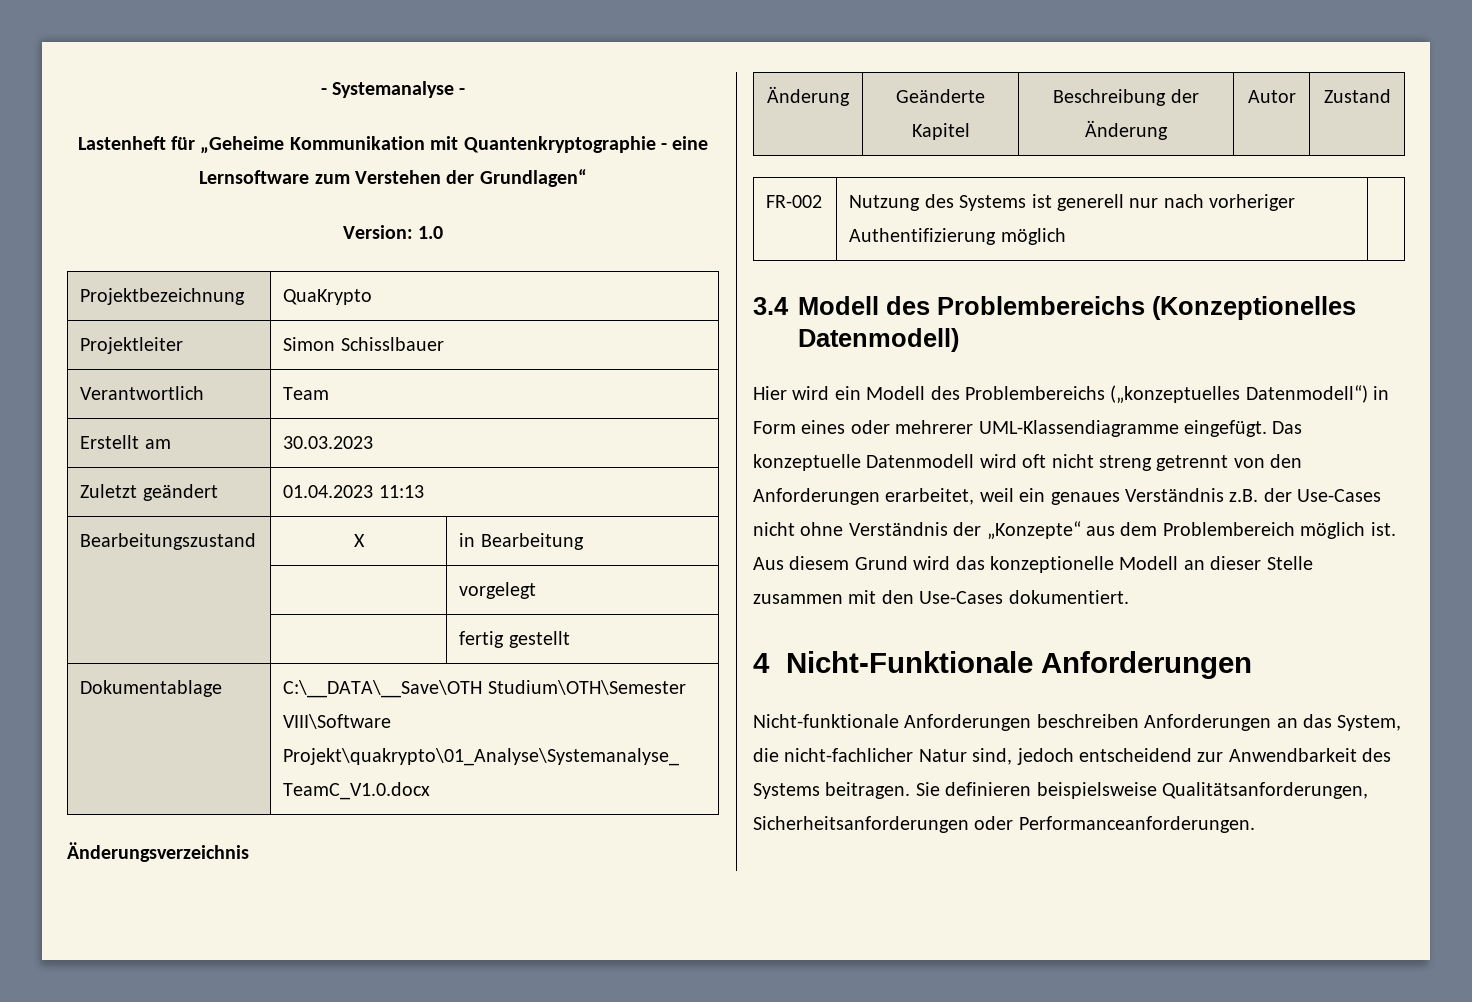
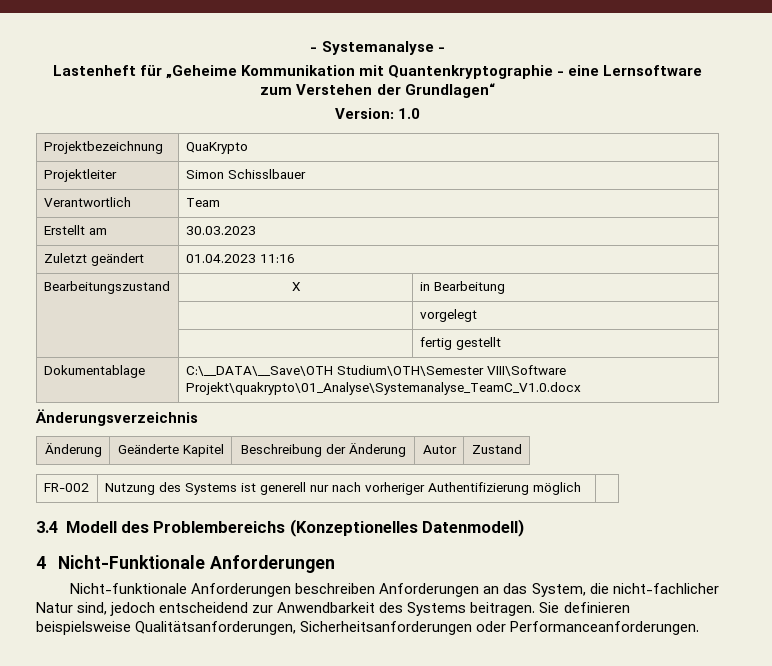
[378,485,424,498] 11:13 -> [259,254,295,263] 11:16
[753,385,1390,404] [753,420,1303,437] [753,454,1303,471] [753,488,1382,505] [753,521,1396,540] [753,556,1313,573] [753,590,1129,604] // Hier wird ein Modell des Problembereichs („konzeptuelles Datenmodell“) in Form eines oder mehrerer UML-Klassendiagramme eingefügt. Das konzeptuelle Datenmodell wird oft nicht streng getrennt von den Anforderungen erarbeitet, weil ein genaues Verständnis z.B. der Use-Cases nicht ohne Verständnis der „Konzepte“ aus dem Problembereich möglich ist. Aus diesem Grund wird das konzeptionelle Modell an dieser Stelle zusammen mit den Use-Cases dokumentiert. -> (525, 528) none

